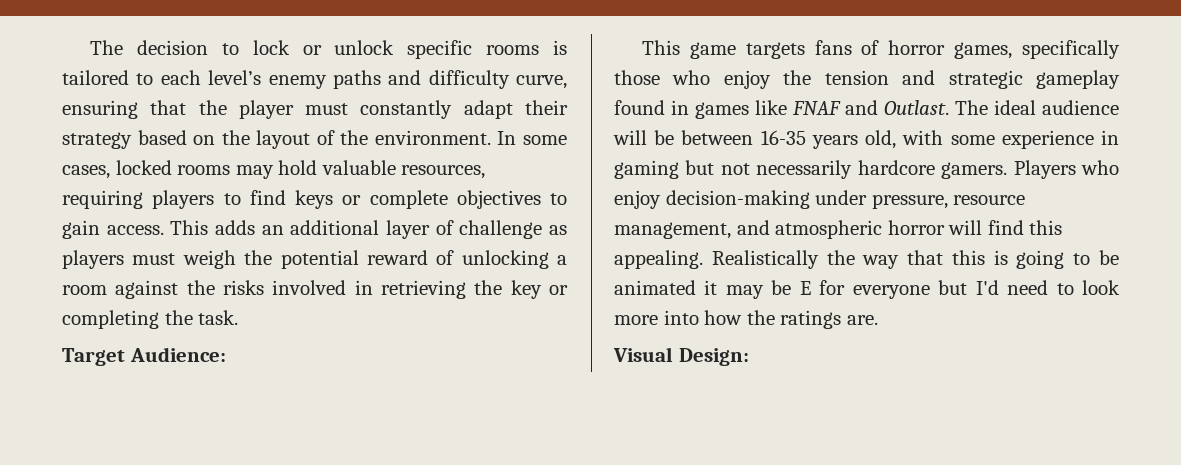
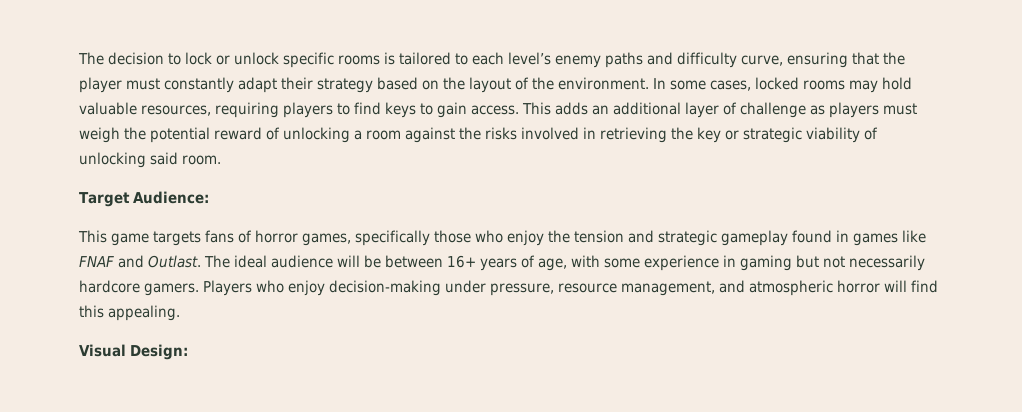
[342,190,541,209] or complete objectives -> (416, 110) none
[62,310,239,329] completing the task. -> [743,127,878,143] [79,152,221,168] strategic viability of unlocking said room.
[760,130,897,149] 16-35 years old, -> [447,255,567,271] 16+ years of age,
[711,250,1119,269] [614,280,1120,299] [614,310,878,329] Realistically the way that this is going to be animated it may be E for everyone but I'd need to look more into how the ratings are. -> (180, 313) none

